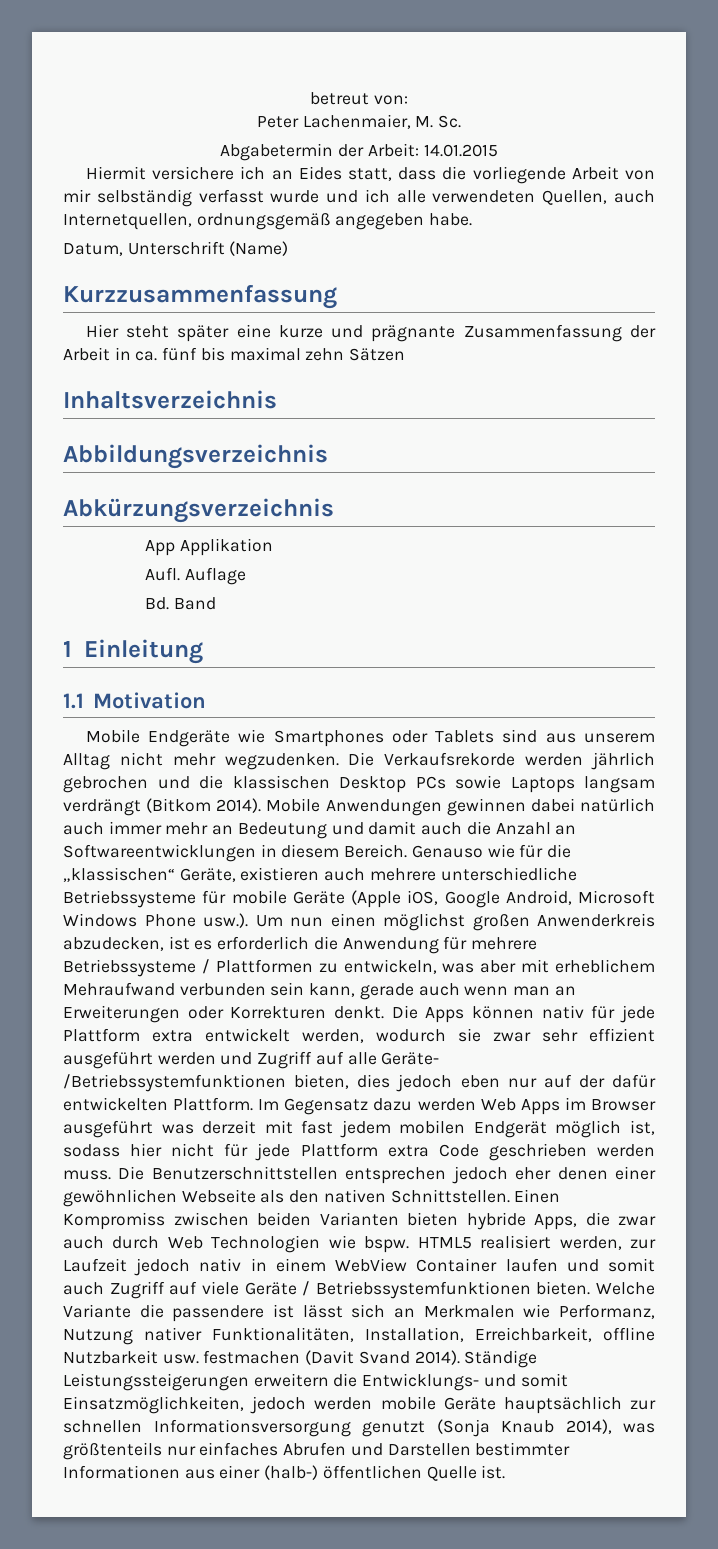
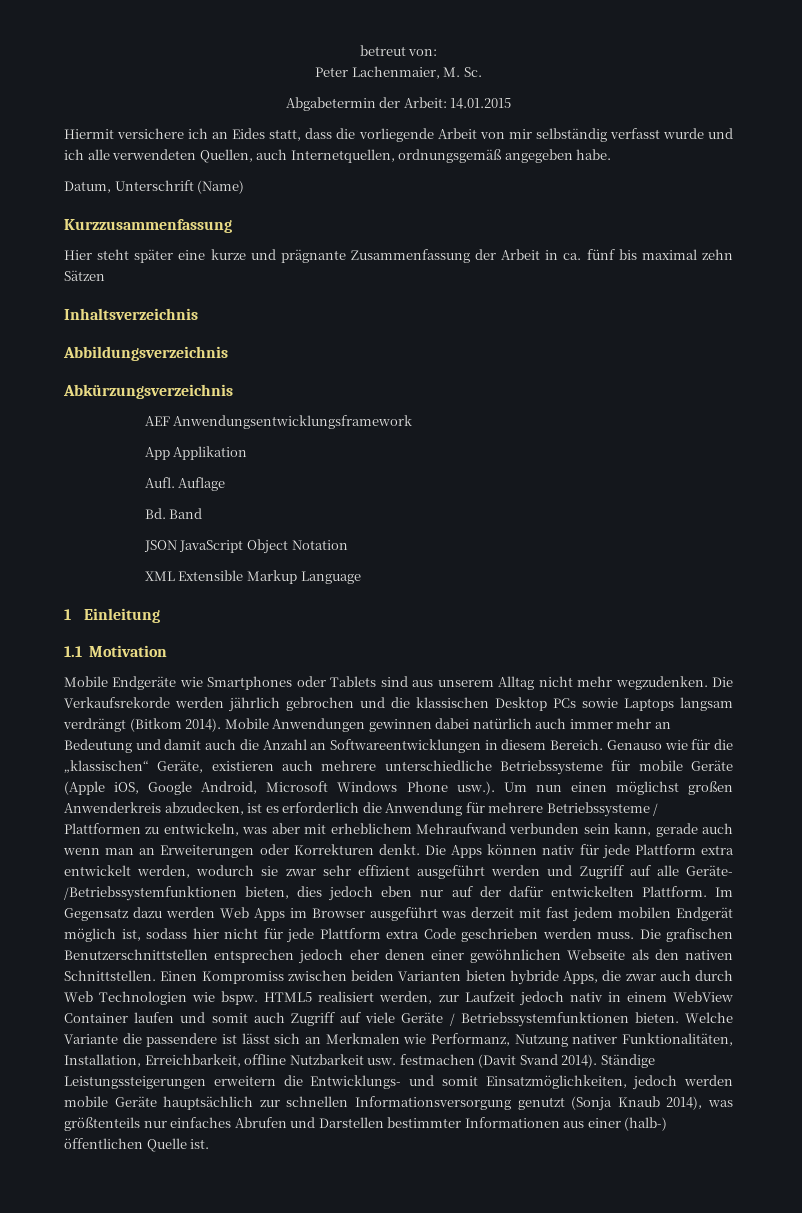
(334, 510) none -> [144,415,413,429] // AEF Anwendungsentwicklungsframework
(217, 603) none -> [143,539,348,554] [144,570,361,584] // JSON JavaScript Object Notation // XML Extensible Markup Language
(145, 1173) none -> [666,928,733,942] grafischen

